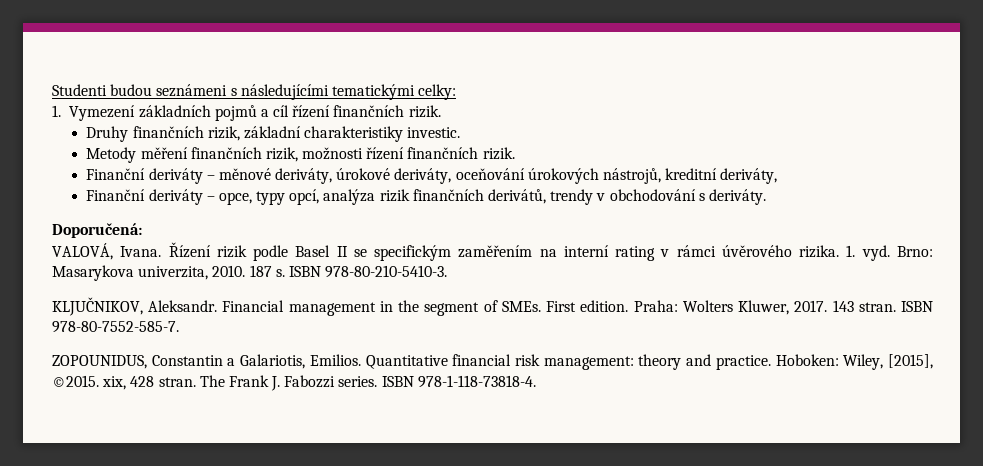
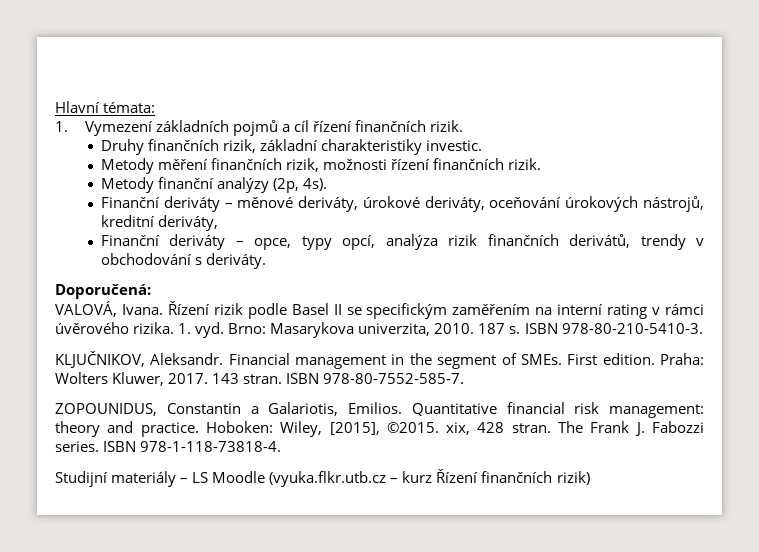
[52,84,457,100] Studenti budou seznámeni s následujícími tematickými celky: -> [55,101,156,113] Hlavní témata:
(515, 153) none -> [101,177,328,193] // Metody finanční analýzy (2p, 4s).
(536, 381) none -> [55,469,590,487] // Studijní materiály – LS Moodle (vyuka.flkr.utb.cz – kurz Řízení finančních rizik)

